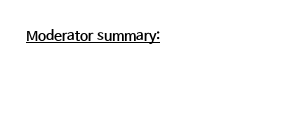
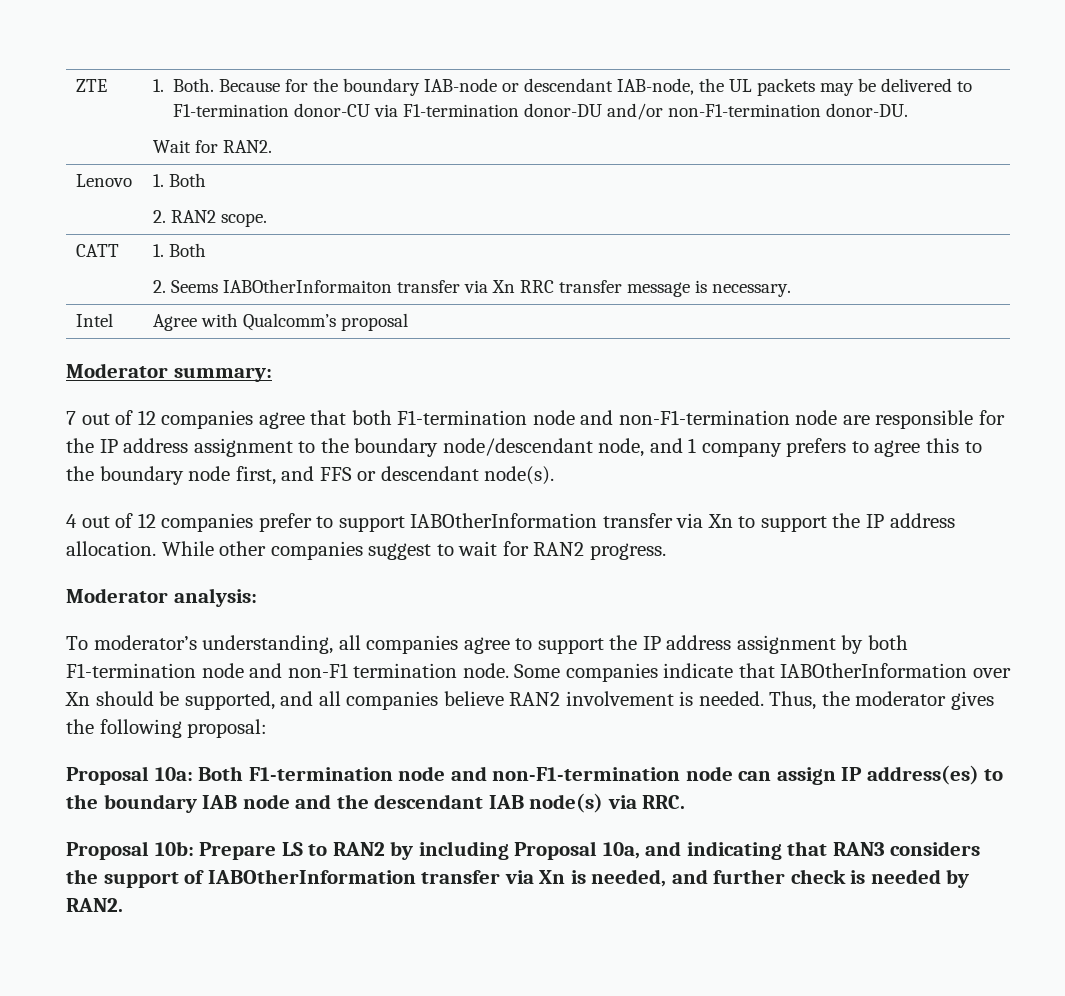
[26,29,160,45] Moderator summary: -> [76,79,108,92] [153,78,973,96] [173,103,909,120] [153,140,273,153] [76,174,133,187] [153,173,207,187] [153,210,268,227] [76,244,120,257] [153,243,207,257] [153,279,792,297] [76,313,114,327] [153,313,409,331] [66,363,272,382] [66,410,1006,429] [66,438,982,457] [66,466,555,485] [66,513,955,532] [66,541,666,560] [66,588,257,607] [66,635,908,654] [66,663,1011,682] [65,691,995,710] [66,719,268,738] [66,765,1004,785] [66,793,686,813] [66,841,981,860] [66,869,970,888] [66,898,123,912] ZTE | 1. Both. Because for the boundary IAB-node or descendant IAB-node, the UL packets may be delivered to F1-termination donor-CU via F1-termination donor-DU and/or non-F1-termination donor-DU. // Wait for RAN2. // Lenovo | 1. Both // 2. RAN2 scope. // CATT | 1. Both // 2. Seems IABOtherInformaiton transfer via Xn RRC transfer message is necessary. // Intel | Agree with Qualcomm’s proposal // Moderator summary: // 7 out of 12 companies agree that both F1-termination node and non-F1-termination node are responsible for the IP address assignment to the boundary node/descendant node, and 1 company prefers to agree this to the boundary node first, and FFS or descendant node(s). // 4 out of 12 companies prefer to support IABOtherInformation transfer via Xn to support the IP address allocation. While other companies suggest to wait for RAN2 progress. // Moderator analysis: // To moderator’s understanding, all companies agree to support the IP address assignment by both F1-termination node and non-F1 termination node. Some companies indicate that IABOtherInformation over Xn should be supported, and all companies believe RAN2 involvement is needed. Thus, the moderator gives the following proposal: // Proposal 10a: Both F1-termination node and non-F1-termination node can assign IP address(es) to the boundary IAB node and the descendant IAB node(s) via RRC. // Proposal 10b: Prepare LS to RAN2 by including Proposal 10a, and indicating that RAN3 considers the support of IABOtherInformation transfer via Xn is needed, and further check is needed by RAN2.

